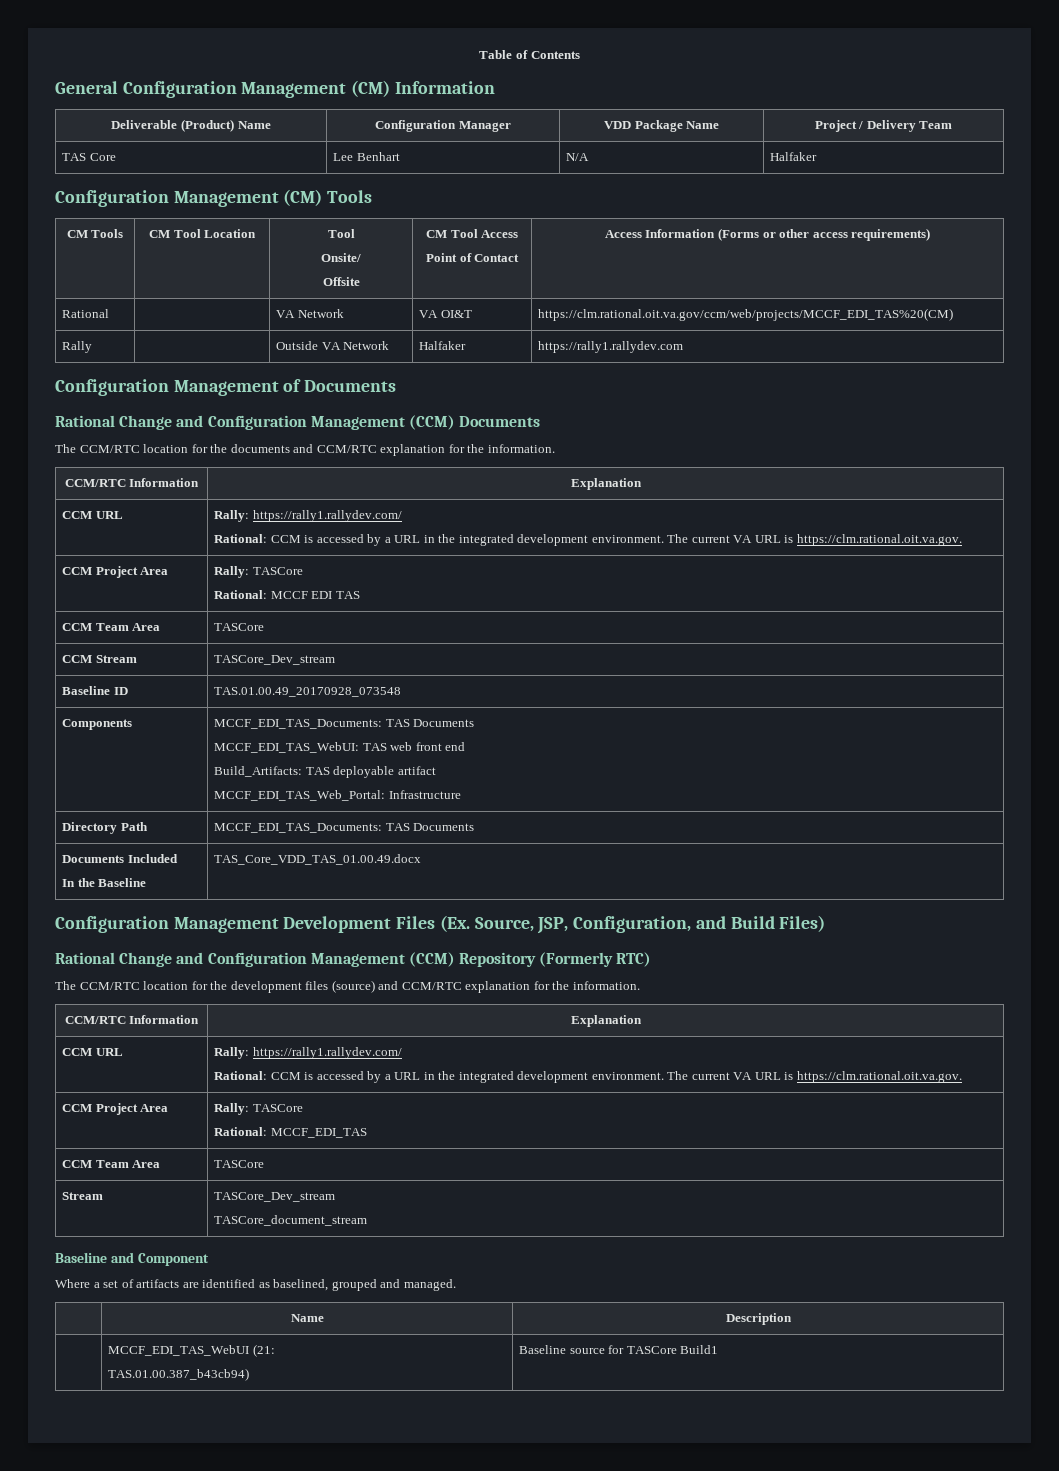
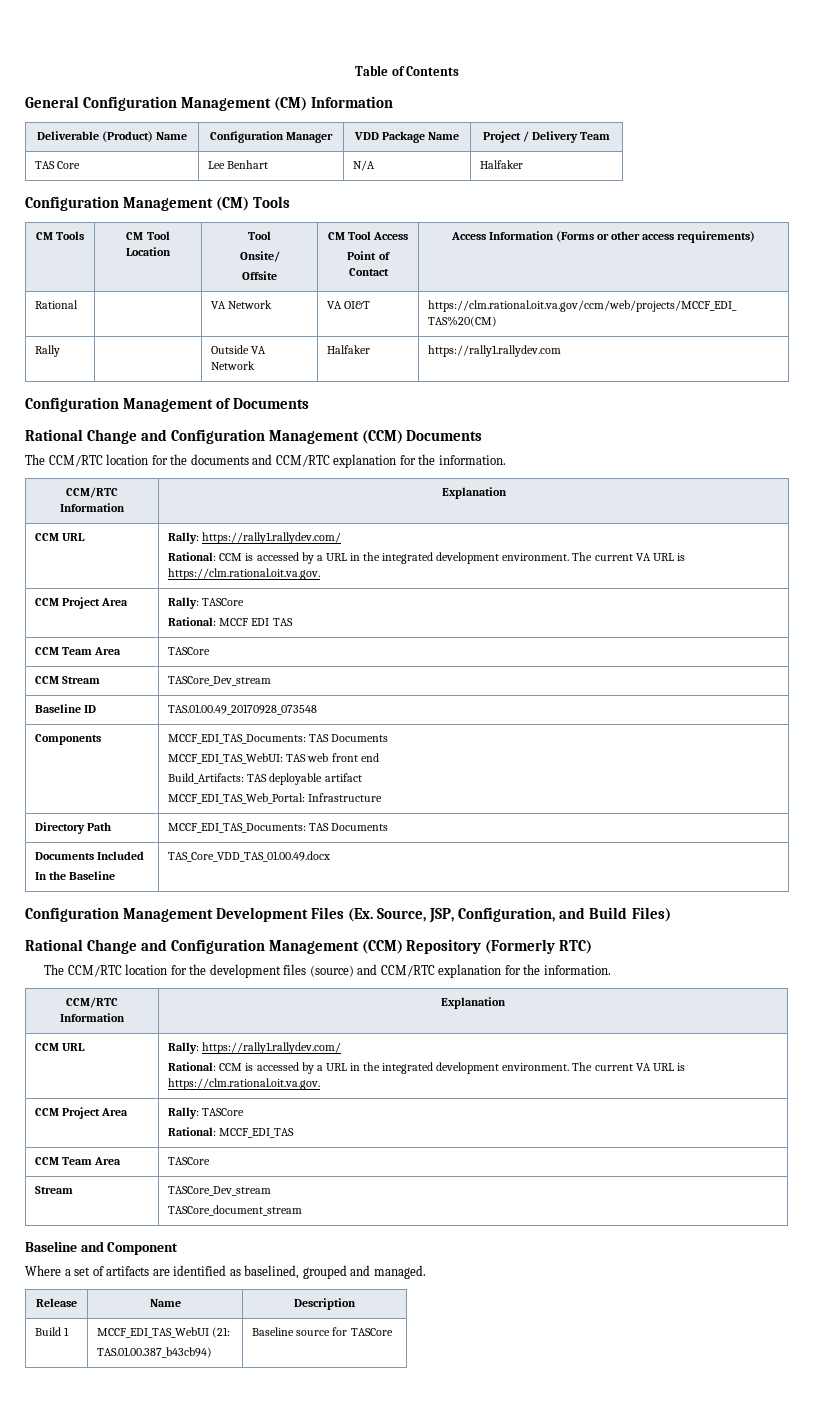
(456, 1285) none -> [36,1298,77,1307] Release
(792, 1319) none -> [35,1327,70,1336] Build 1
[680,1345,719,1354] Build1 -> (393, 1332) none

